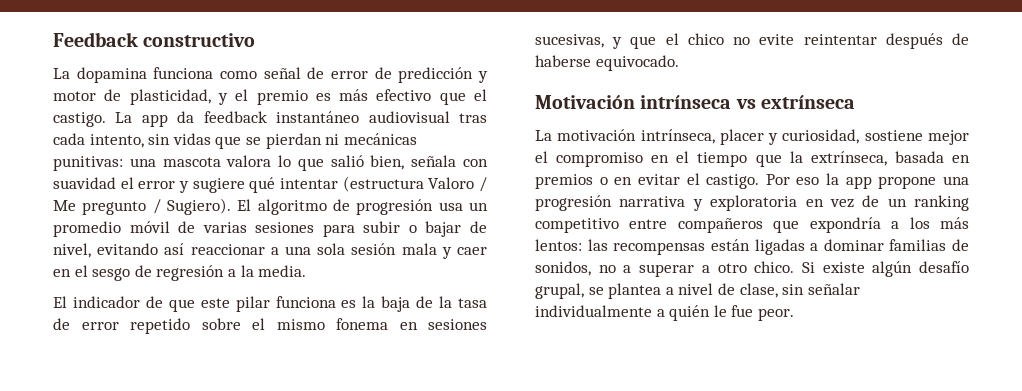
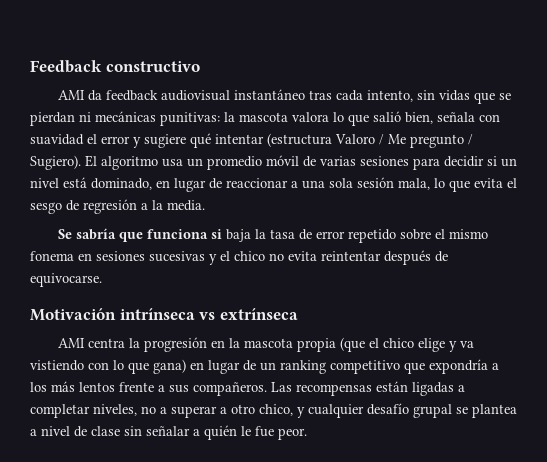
[53,67,488,83] [53,89,488,105] [53,111,450,127] La dopamina funciona como señal de error de predicción y motor de plasticidad, y el premio es más efectivo que el castigo. La app da feedback instantáneo audiovisual -> [57,89,305,101] AMI da feedback audiovisual instantáneo
[129,158,156,167] una -> [224,112,235,122] la
[333,199,434,215] de progresión -> (158, 163) none
[363,221,487,237] [53,243,185,258] subir o bajar de nivel, evitando así -> [444,156,517,167] [30,177,222,192] decidir si un nivel está dominado, en lugar de
[401,243,487,259] [53,269,71,277] mala y caer en -> [398,178,503,192] mala, lo que evita
[53,296,434,312] El indicador de que este pilar funciona es la baja de -> [57,228,251,242] Se sabría que funciona si baja
[535,34,657,49] sucesivas, y que -> [149,251,217,265] sucesivas y
[759,34,795,45] evite -> [288,251,317,261] evita
[535,55,679,71] haberse equivocado. -> [30,273,102,287] equivocarse.
[535,129,969,145] [535,151,970,167] [535,173,969,189] [535,195,854,211] La motivación intrínseca, placer y curiosidad, sostiene mejor el compromiso en el tiempo que la extrínseca, basada en premios o en evitar el castigo. Por eso la app propone una progresión narrativa y exploratoria en vez -> [57,337,474,352] [30,359,240,374] AMI centra la progresión en la mascota propia (que el chico elige y va vistiendo con lo que gana) en lugar
[629,218,763,233] entre compañeros -> (400, 367) none
[535,239,969,255] [535,261,591,276] lentos: las recompensas están ligadas a dominar familias de sonidos, -> [79,381,465,396] [30,404,137,418] lentos frente a sus compañeros. Las recompensas están ligadas a completar niveles,
[754,261,969,277] [535,283,584,299] chico. Si existe algún desafío grupal, -> [259,403,452,418] chico, y cualquier desafío grupal
[739,283,778,298] clase, -> [91,426,120,436] clase
[535,305,652,317] individualmente -> (190, 431) none

